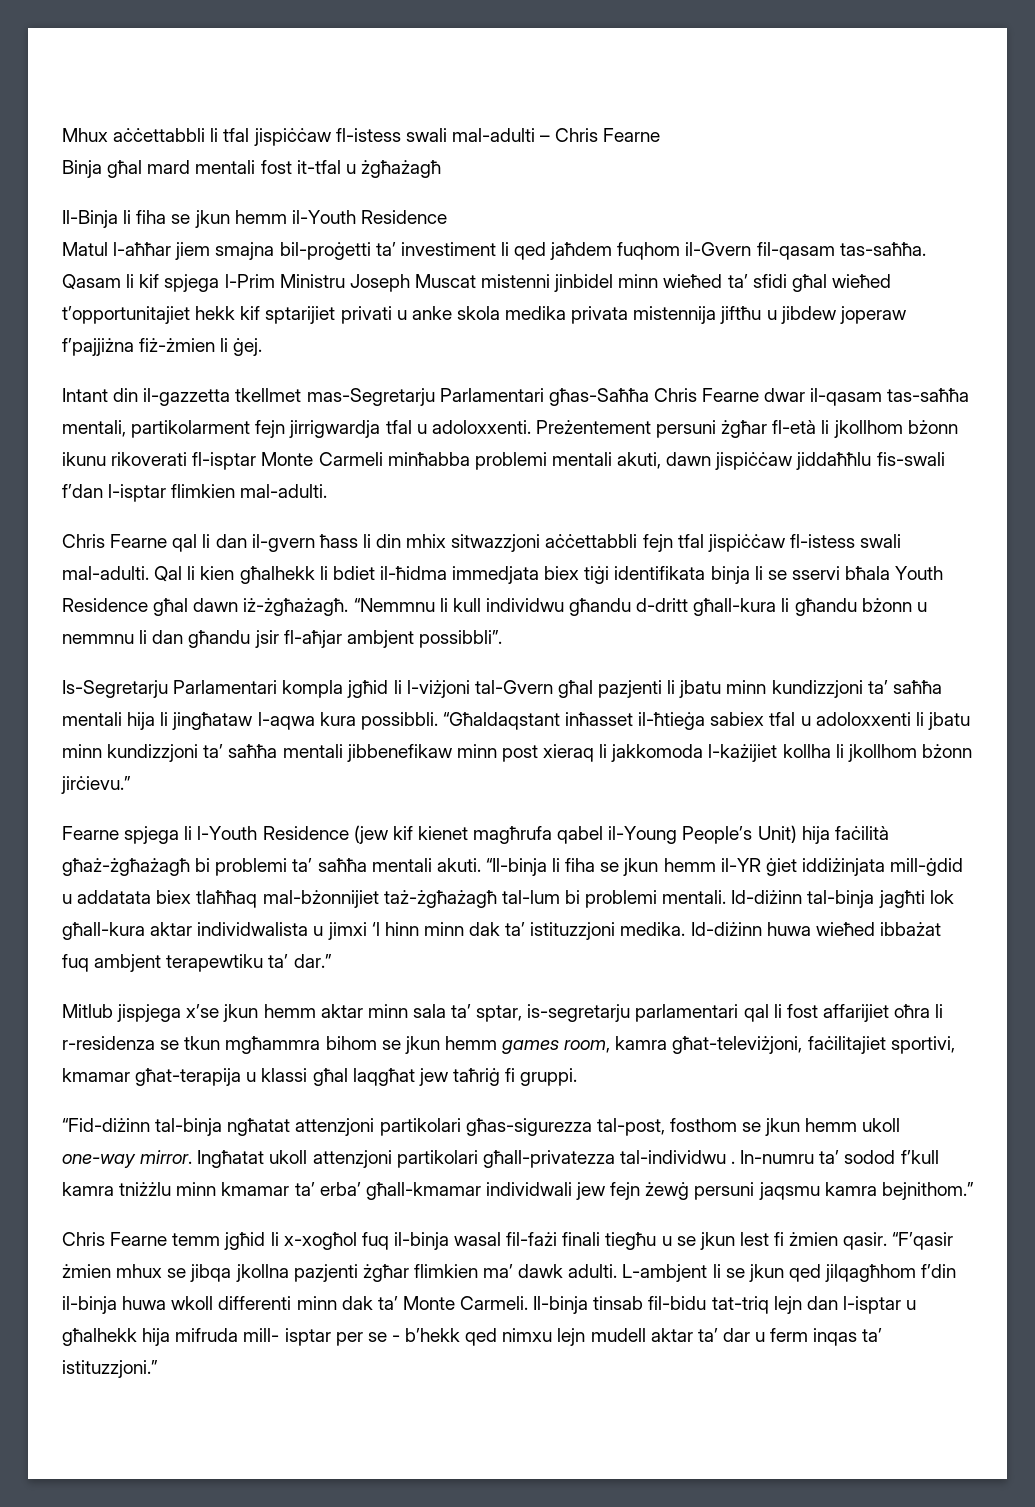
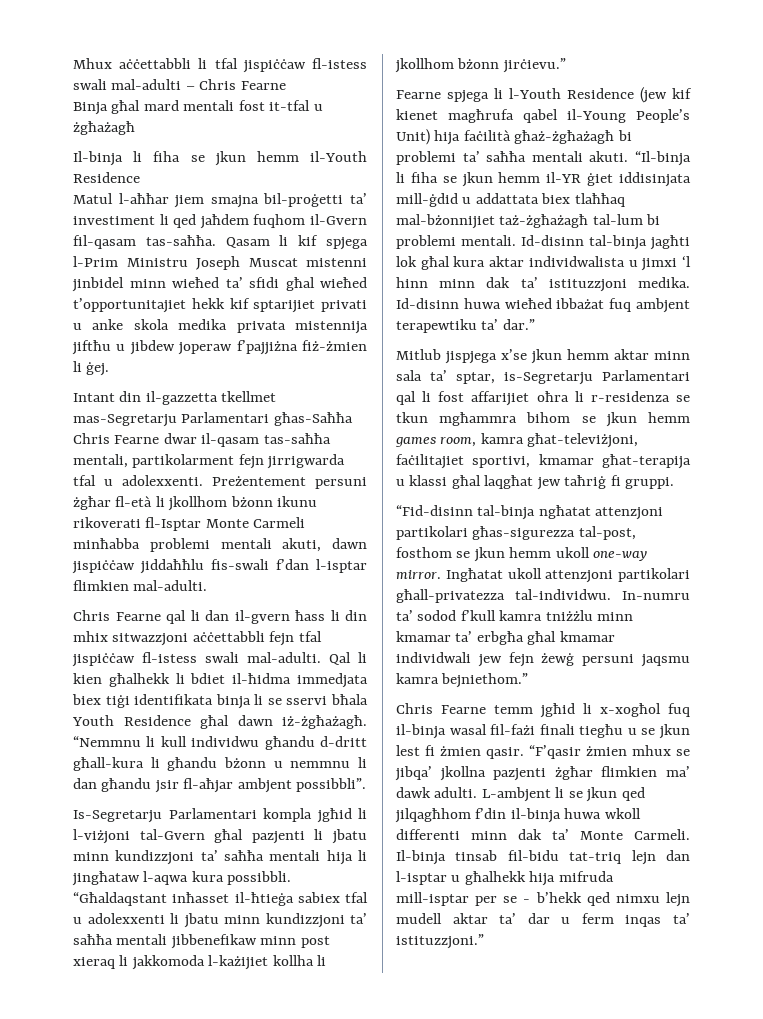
[62,210,118,228] Il-Binja -> [73,151,123,166] Il-binja
[289,420,531,438] jirrigwardja tfal u adoloxxenti. -> [267,454,346,469] [73,475,203,486] jirrigwarda tfal u adolexxenti.
[192,452,257,470] fl-isptar -> [145,517,202,531] fl-Isptar
[815,712,911,726] adoloxxenti -> [87,913,165,924] adolexxenti
[801,858,885,876] iddiżinjata -> [619,172,691,187] iddisinjata
[77,890,152,904] addatata -> [475,193,539,204] addattata
[731,890,803,904] Id-diżinn -> [521,235,584,246] Id-disinn
[62,922,145,940] għall-kura -> [420,256,486,270] għal kura
[690,922,762,936] Id-diżinn -> [396,298,459,309] Id-disinn
[527,1004,739,1022] is-segretarju parlamentari -> [504,370,690,385] is-Segretarju Parlamentari
[62,1118,150,1132] “Fid-diżinn -> [396,505,473,516] “Fid-disinn
[619,1150,736,1164] tal-individwu . -> [515,589,611,600] tal-individwu.
[319,1182,481,1200] erba’ għall-kmamar -> [476,631,615,645] erbgħa għal kmamar
[881,1182,974,1200] bejnithom.” -> [441,673,529,688] bejniethom.”
[190,1264,232,1282] jibqa -> [395,766,432,781] jibqa’
[243,1328,331,1346] mill- isptar -> [396,892,469,906] mill-isptar

